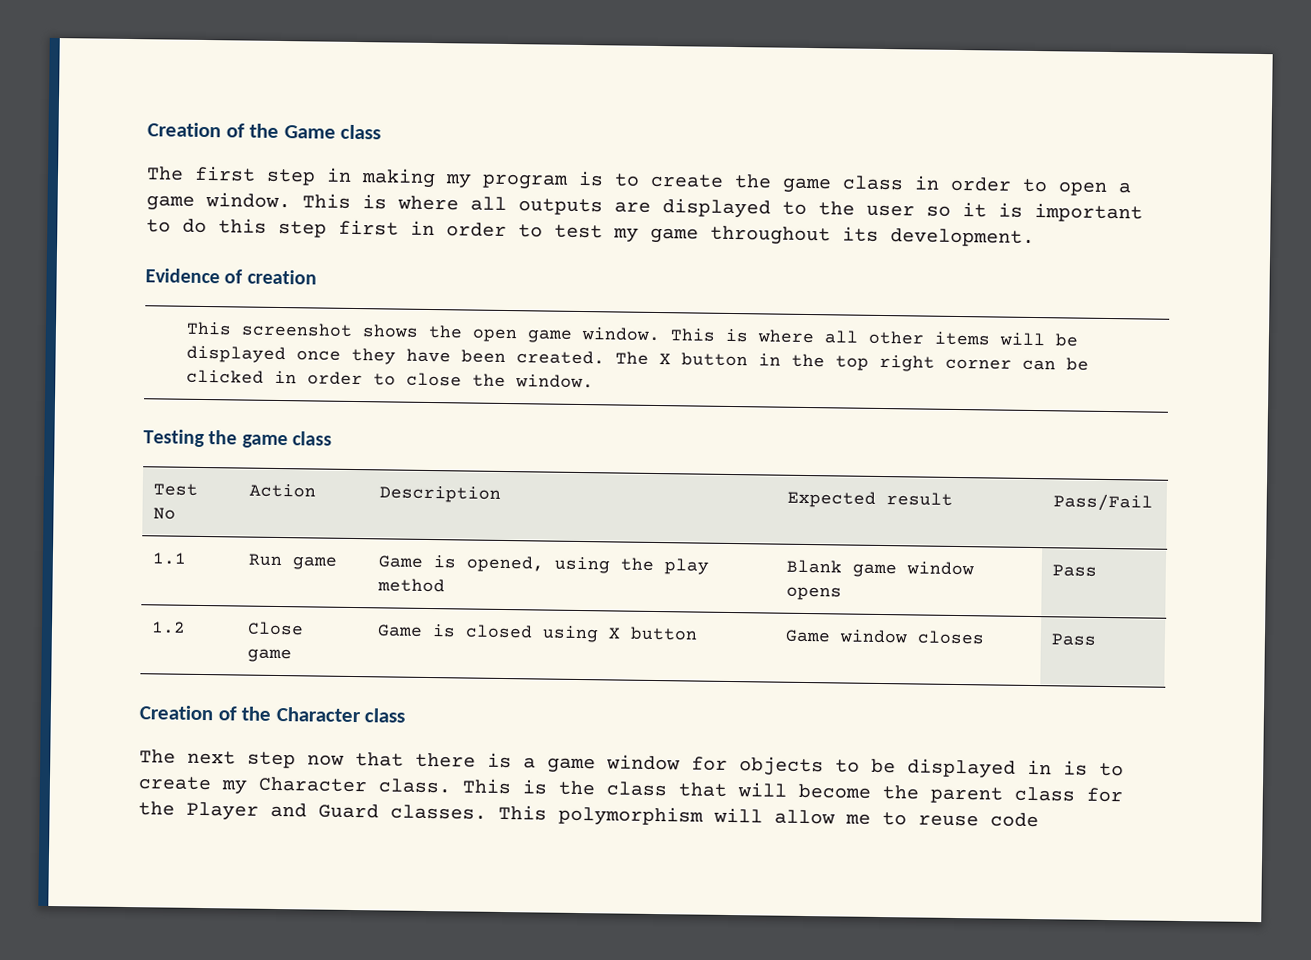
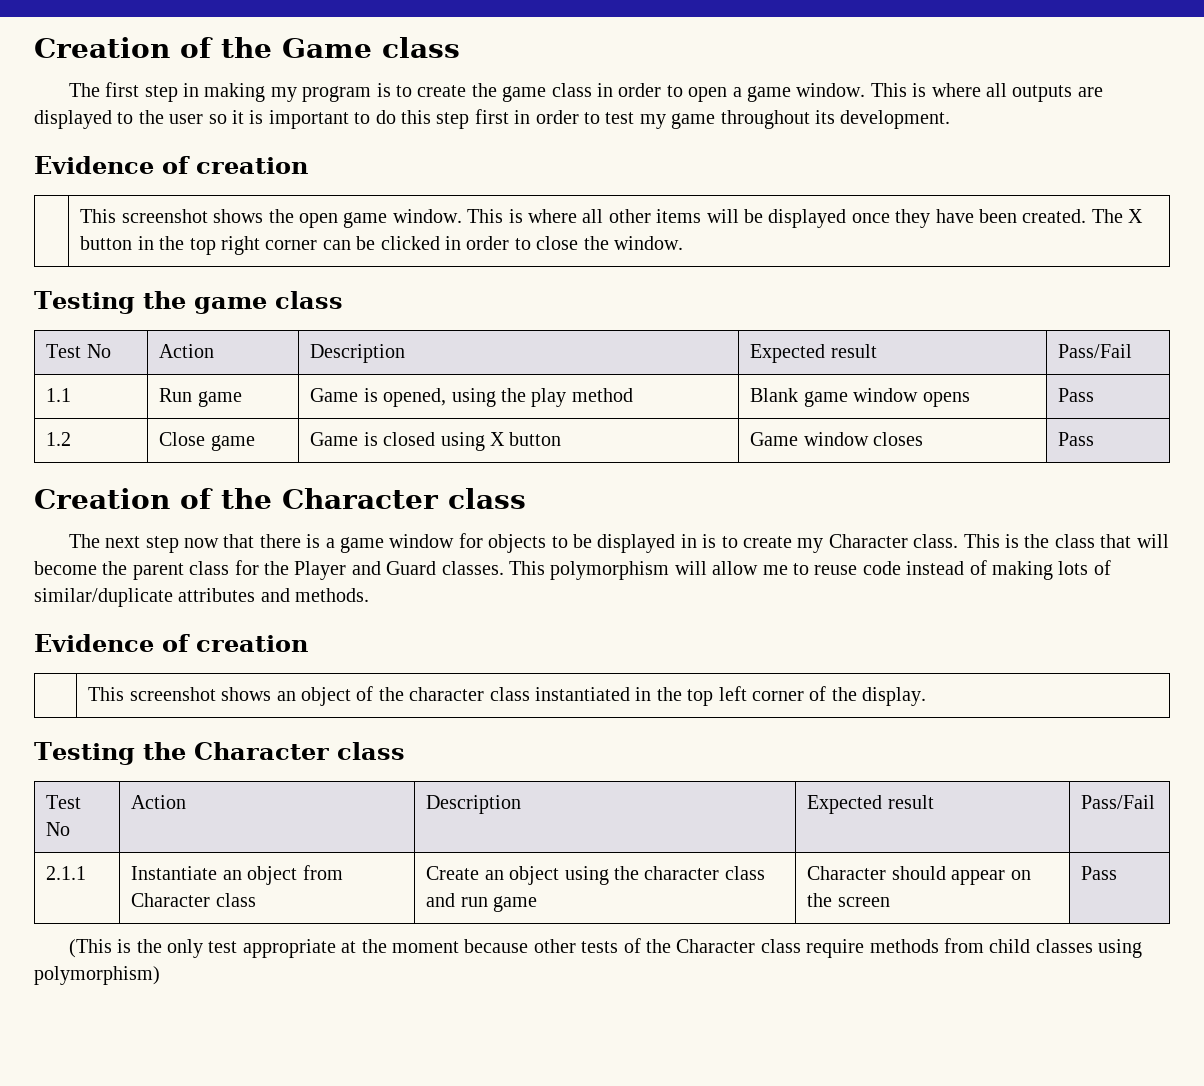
(1039, 820) none -> [906,560,1111,580] [34,588,370,607] [34,634,308,652] [88,686,927,706] [34,742,405,765] [46,795,82,809] [46,822,71,836] [131,795,187,809] [426,795,522,814] [807,795,934,814] [1081,795,1156,809] [46,866,87,880] [131,865,343,885] [131,893,256,907] [426,866,765,885] [426,893,538,912] [807,866,1031,885] [807,893,890,907] [1081,866,1118,880] [68,938,1143,958] [34,966,160,985] instead of making lots of similar/duplicate attributes and methods. // Evidence of creation // | This screenshot shows an object of the character class instantiated in the top left corner of the display. // Testing the Character class // Test No | Action | Description | Expected result | Pass/Fail // 2.1.1 | Instantiate an object from Character class | Create an object using the character class and run game | Character should appear on the screen | Pass // (This is the only test appropriate at the moment because other tests of the Character class require methods from child classes using polymorphism)

